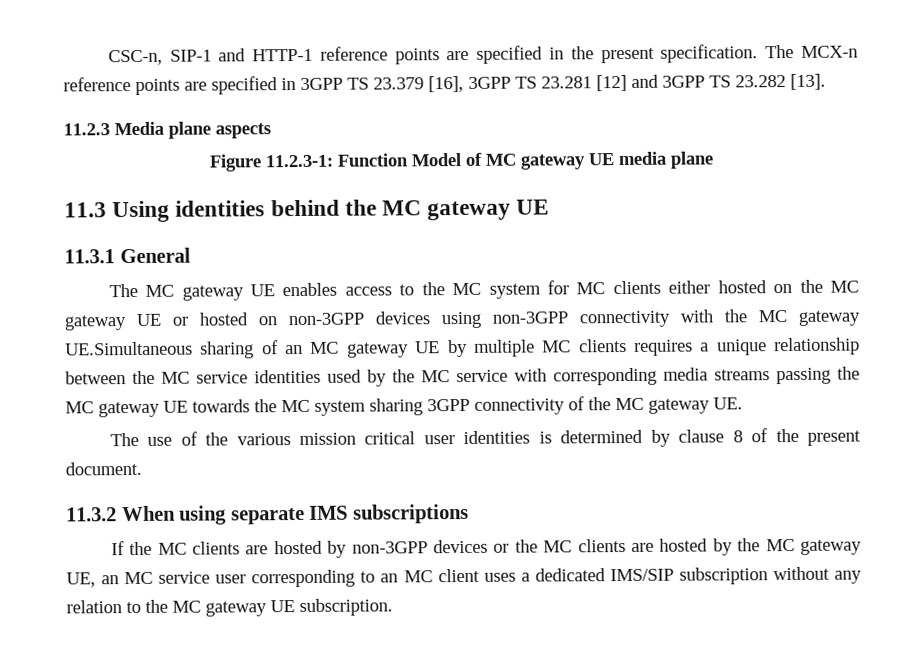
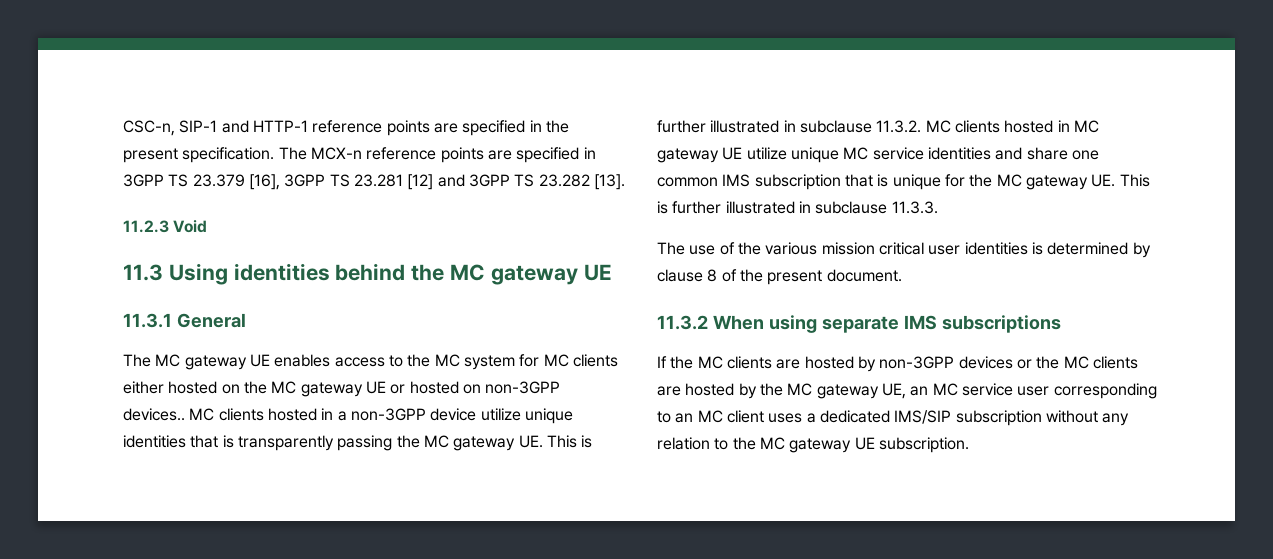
[114,121,271,139] [208,151,714,172] Media plane aspects // Figure 11.2.3-1: Function Model of MC gateway UE media plane -> [173,220,208,233] Void
[375,309,860,329] [65,337,860,359] [65,366,860,387] [65,396,743,418] devices using non-3GPP connectivity with the MC gateway UE.Simultaneous sharing of an MC gateway UE by multiple MC clients requires a unique relationship between the MC service identities used by the MC service with corresponding media streams passing the MC gateway UE towards the MC system sharing 3GPP connectivity of the MC gateway UE. -> [123,408,573,424] [123,435,593,451] [657,120,1099,133] [657,147,1099,163] [657,174,1150,190] [657,201,938,214] devices.. MC clients hosted in a non-3GPP device utilize unique identities that is transparently passing the MC gateway UE. This is further illustrated in subclause 11.3.2. MC clients hosted in MC gateway UE utilize unique MC service identities and share one common IMS subscription that is unique for the MC gateway UE. This is further illustrated in subclause 11.3.3.

